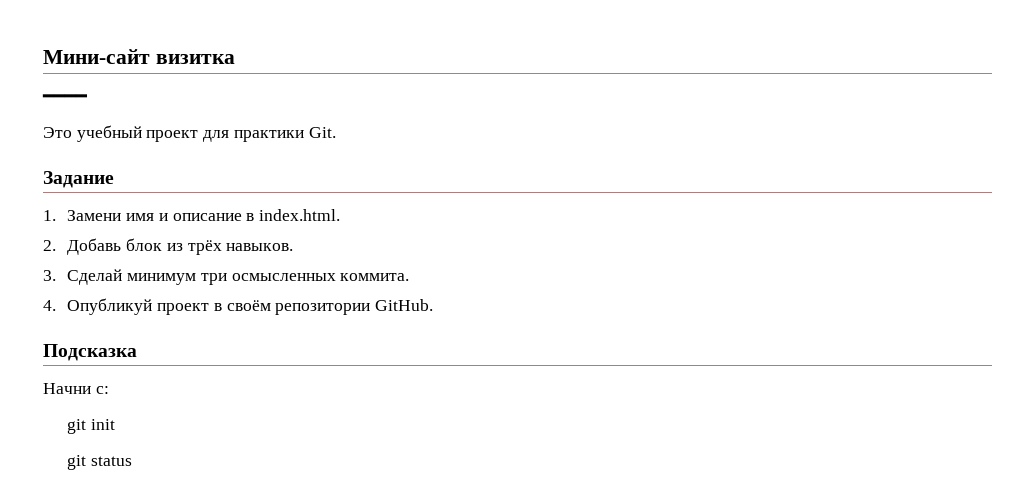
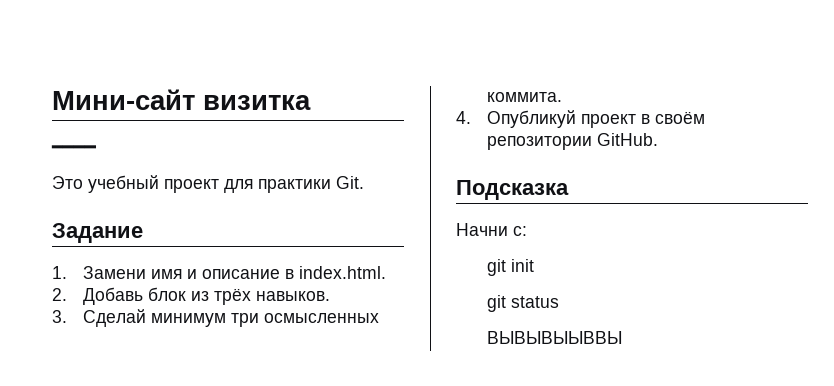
(133, 461) none -> [487,331,623,344] // ВЫВЫВЫЫВВЫ

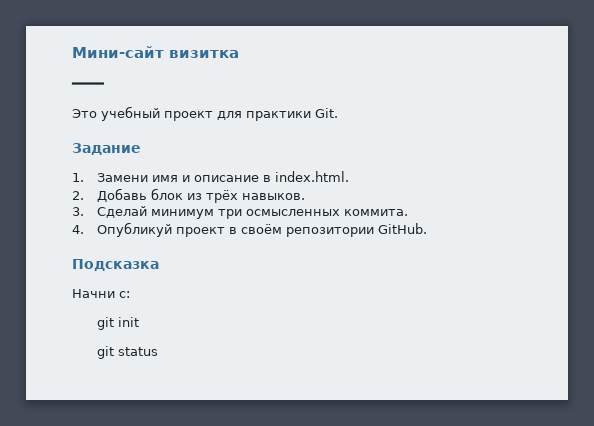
[487,331,623,344] // ВЫВЫВЫЫВВЫ -> (158, 351) none

